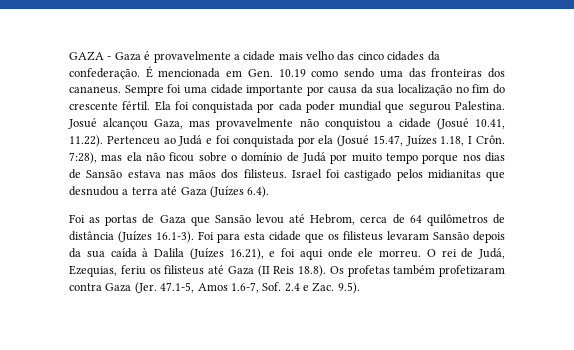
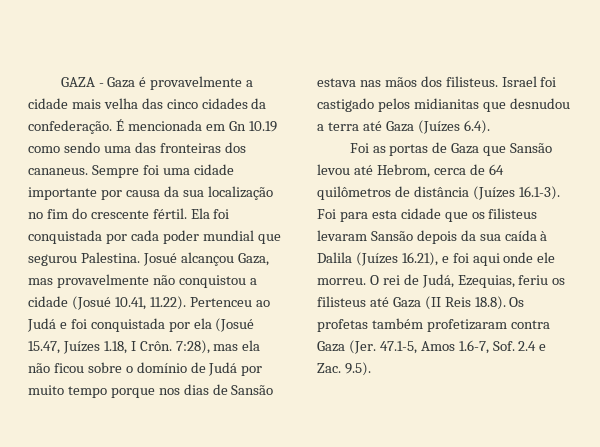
[306,51,334,60] velho -> [103,98,138,109] velha
[247,69,273,77] Gen. -> [228,121,246,131] Gn

